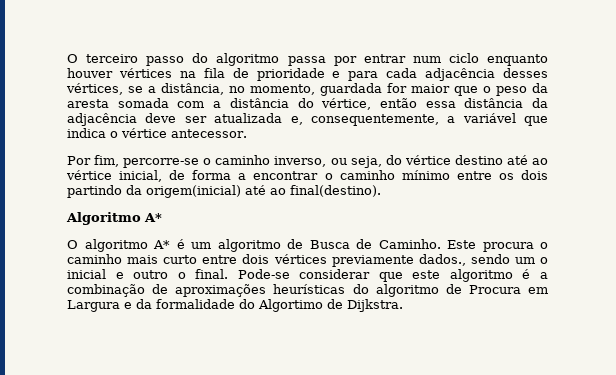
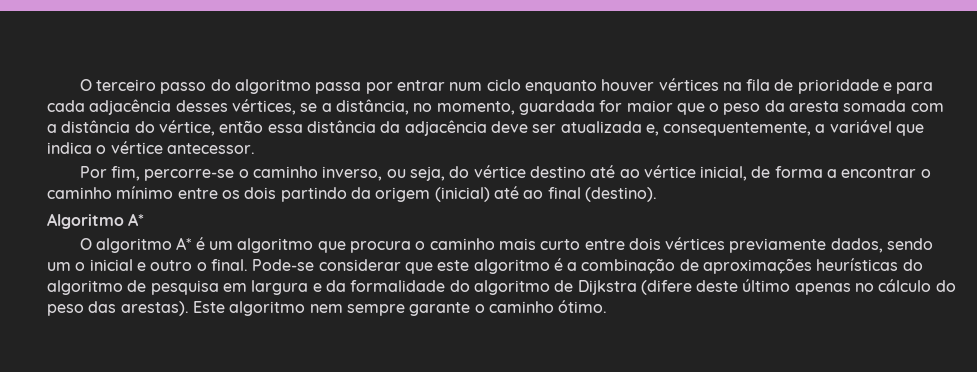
[146,185,381,198] origem(inicial) até ao final(destino). -> [375,186,657,202] origem (inicial) até ao final (destino).
[287,239,476,249] de Busca de Caminho. Este -> [317,241,346,253] que
[418,254,466,266] dados., -> [830,238,883,253] dados,
[468,285,548,294] [67,300,120,312] Procura em Largura -> [150,280,309,295] pesquisa em largura
[258,299,403,312] Algortimo de Dijkstra. -> [473,279,956,295] [47,300,608,316] algoritmo de Dijkstra (difere deste último apenas no cálculo do peso das arestas). Este algoritmo nem sempre garante o caminho ótimo.

